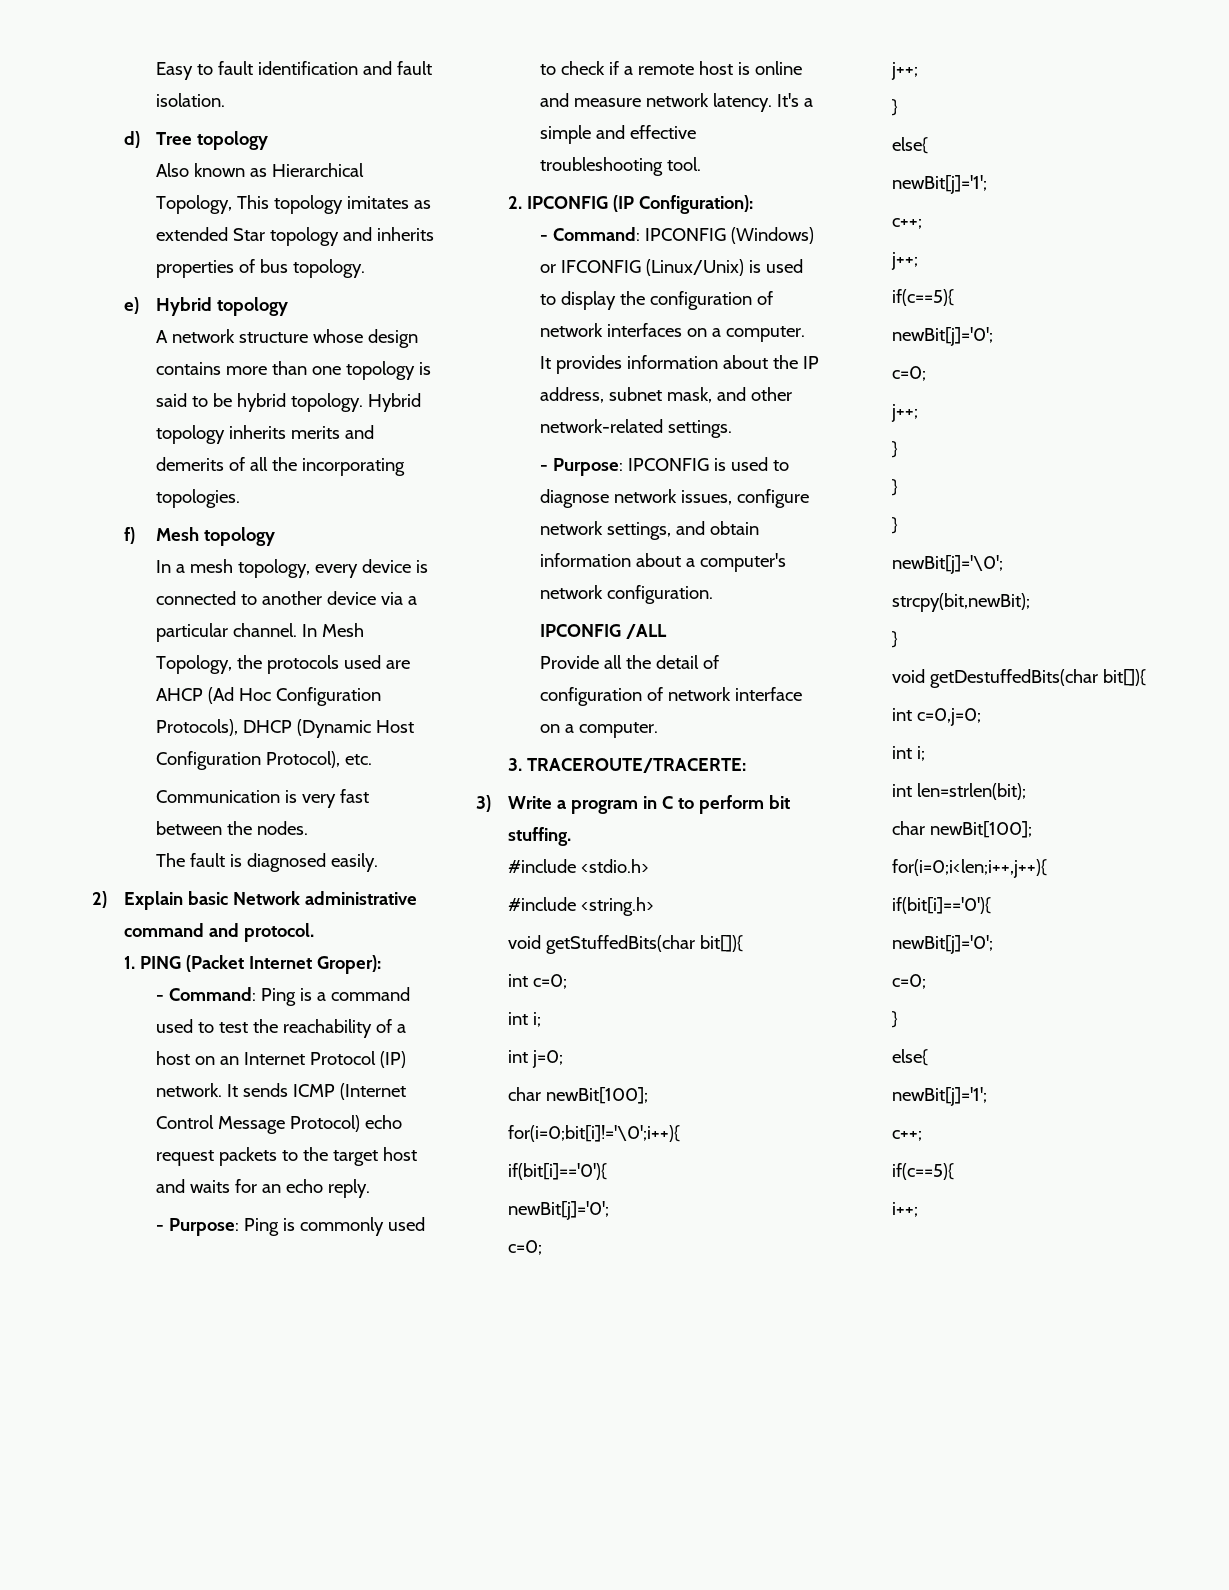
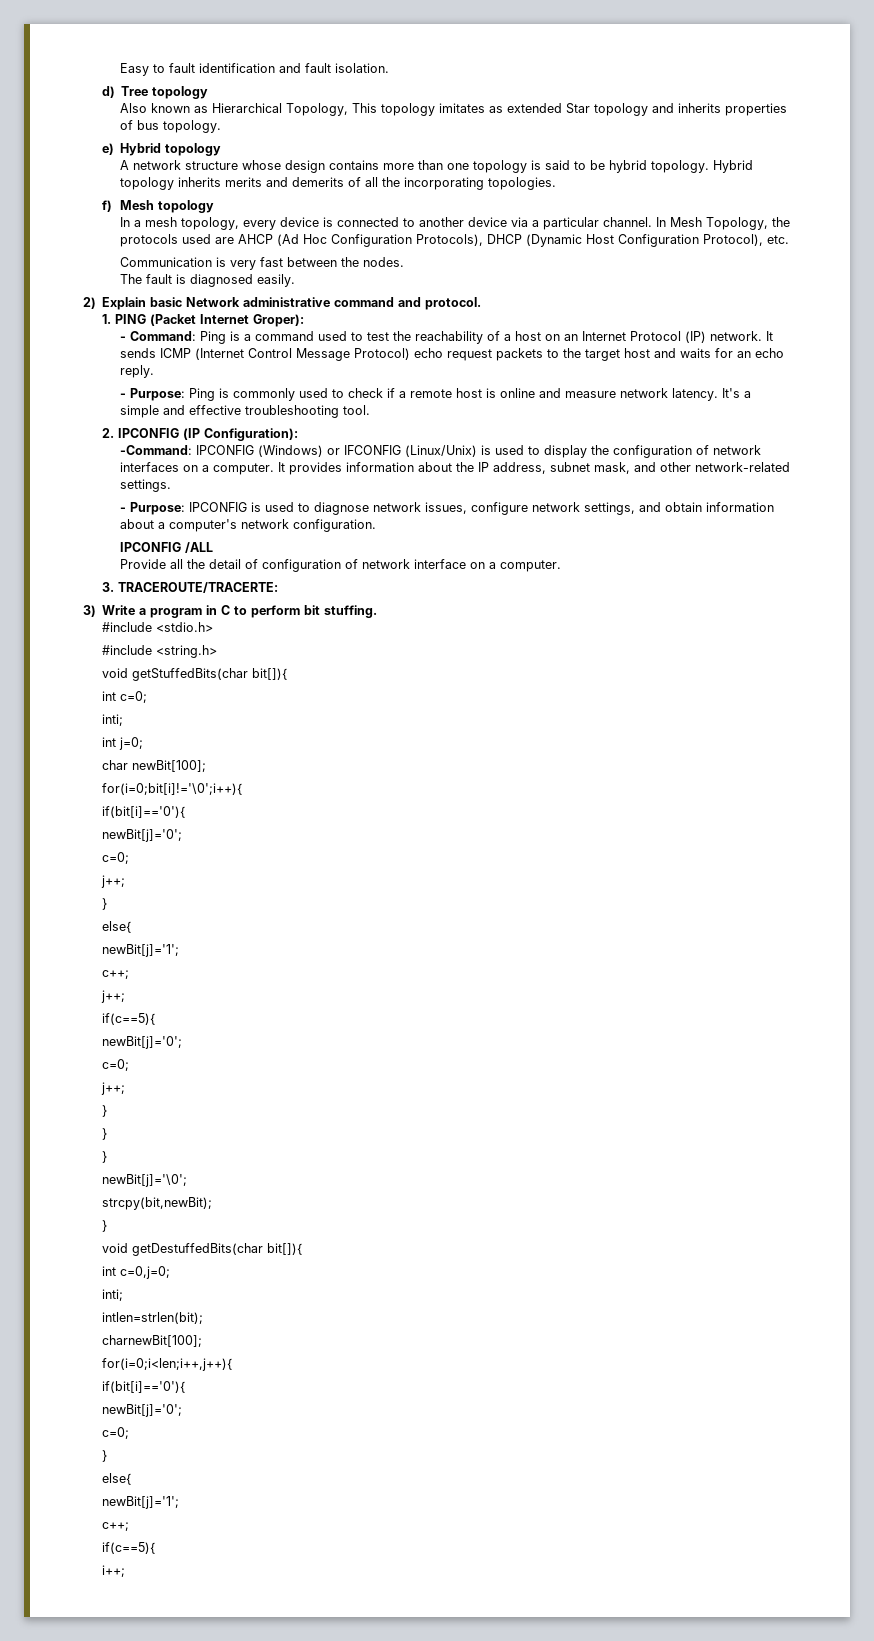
[539,227,640,241] - Command: -> [120,445,193,455] -Command:
[507,1012,541,1027] int i; -> [101,714,123,726] inti;
[891,746,925,761] [891,783,1026,800] [891,821,1032,838] int i; // int len=strlen(bit); // char newBit[100]; -> [101,1289,123,1301] [101,1312,203,1324] [101,1335,202,1347] inti; // intlen=strlen(bit); // charnewBit[100];

